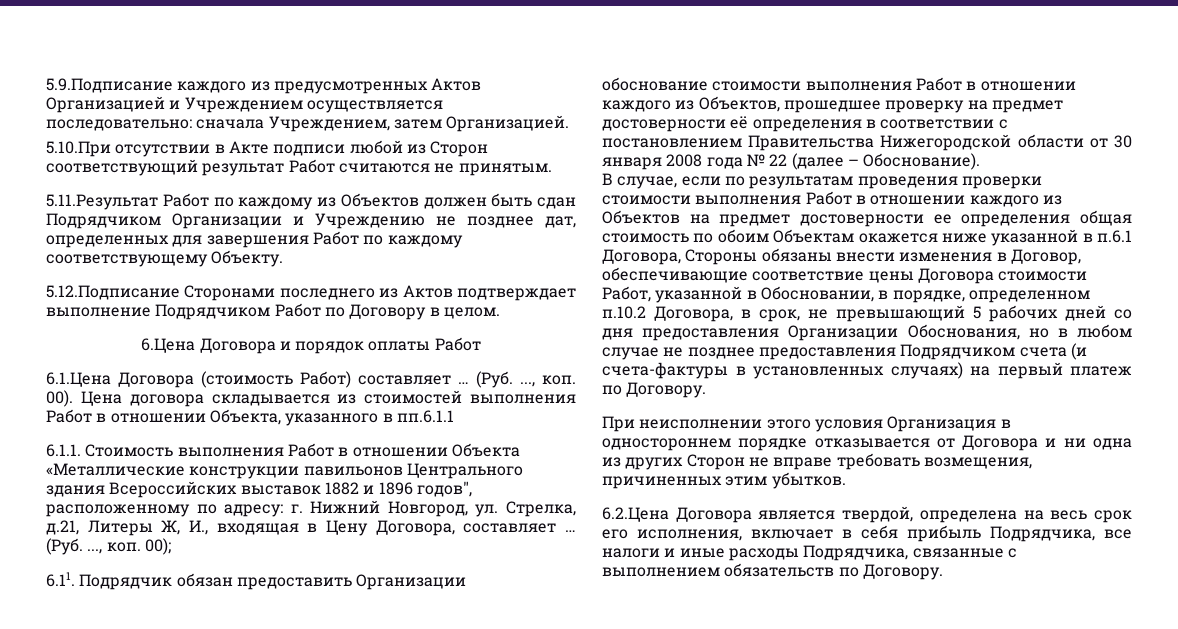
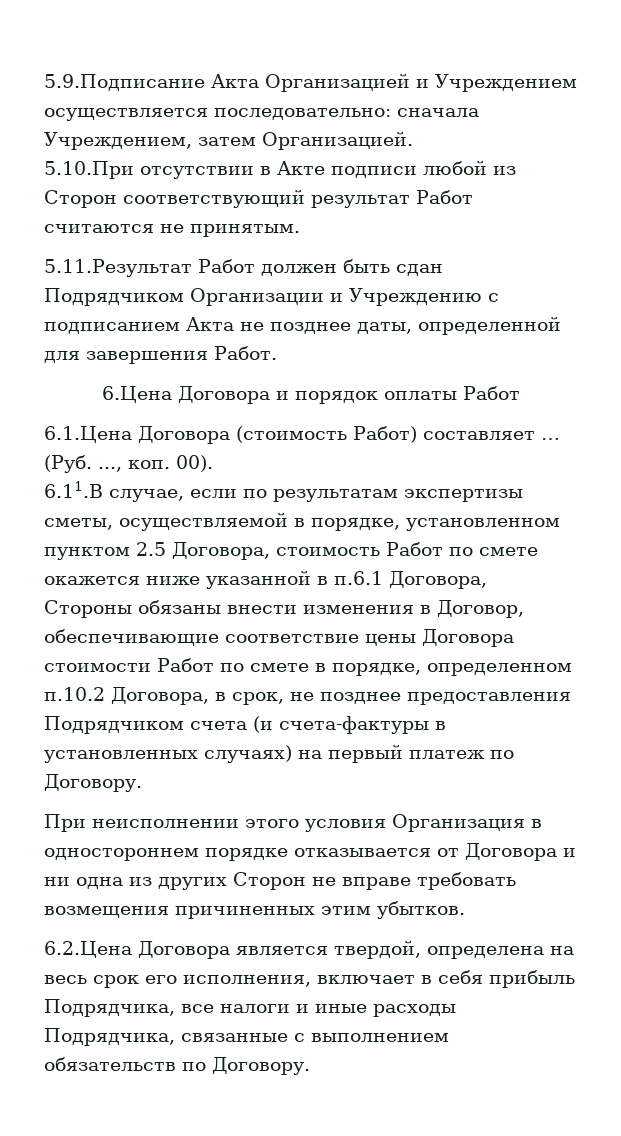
[177,78,482,94] каждого из предусмотренных Актов -> [211,74,259,88] Акта
[213,193,419,210] по каждому из Объектов -> (255, 266) none
[436,216,576,228] [46,231,463,248] [46,250,284,267] [46,285,576,301] [46,303,500,320] не позднее дат, определенных для завершения Работ по каждому соответствующему Объекту. // 5.12.Подписание Сторонами последнего из Актов подтверждает выполнение Подрядчиком Работ по Договору в целом. -> [488,293,499,302] [44,316,561,335] [44,346,277,364] с подписанием Акта не позднее даты, определенной для завершения Работ.
[80,390,576,407] [46,409,454,426] [46,443,520,457] [46,463,523,479] [46,481,472,498] [46,500,576,517] [46,520,576,536] [46,538,171,555] [46,572,467,590] [602,77,1076,91] [602,96,1063,113] [602,116,1008,132] [602,134,1132,151] [602,153,981,170] [602,173,1042,189] [602,191,1062,207] [602,210,1132,227] [602,229,855,243] Цена договора складывается из стоимостей выполнения Работ в отношении Объекта, указанного в пп.6.1.1 // 6.1.1. Стоимость выполнения Работ в отношении Объекта «Металлические конструкции павильонов Центрального здания Всероссийских выставок 1882 и 1896 годов", расположенному по адресу: г. Нижний Новгород, ул. Стрелка, д.21, Литеры Ж, И., входящая в Цену Договора, составляет … (Руб. ..., коп. 00); // 6.11. Подрядчик обязан предоставить Организации обоснование стоимости выполнения Работ в отношении каждого из Объектов, прошедшее проверку на предмет достоверности её определения в соответствии с постановлением Правительства Нижегородской области от 30 января 2008 года № 22 (далее – Обоснование). // В случае, если по результатам проведения проверки стоимости выполнения Работ в отношении каждого из Объектов на предмет достоверности ее определения общая стоимость по обоим Объектам -> [44,481,523,502] [44,512,560,531] [44,542,538,560] // 6.11.В случае, если по результатам экспертизы сметы, осуществляемой в порядке, установленном пунктом 2.5 Договора, стоимость Работ по смете
[602,286,874,303] Работ, указанной в Обосновании, -> [157,658,309,672] Работ по смете
[836,305,1132,322] [602,324,1132,341] [602,347,684,360] превышающий 5 рабочих дней со дня предоставления Организации Обоснования, но в любом случае не -> (314, 696) none
[923,457,1032,469] возмещения, -> [44,906,169,918] возмещения

